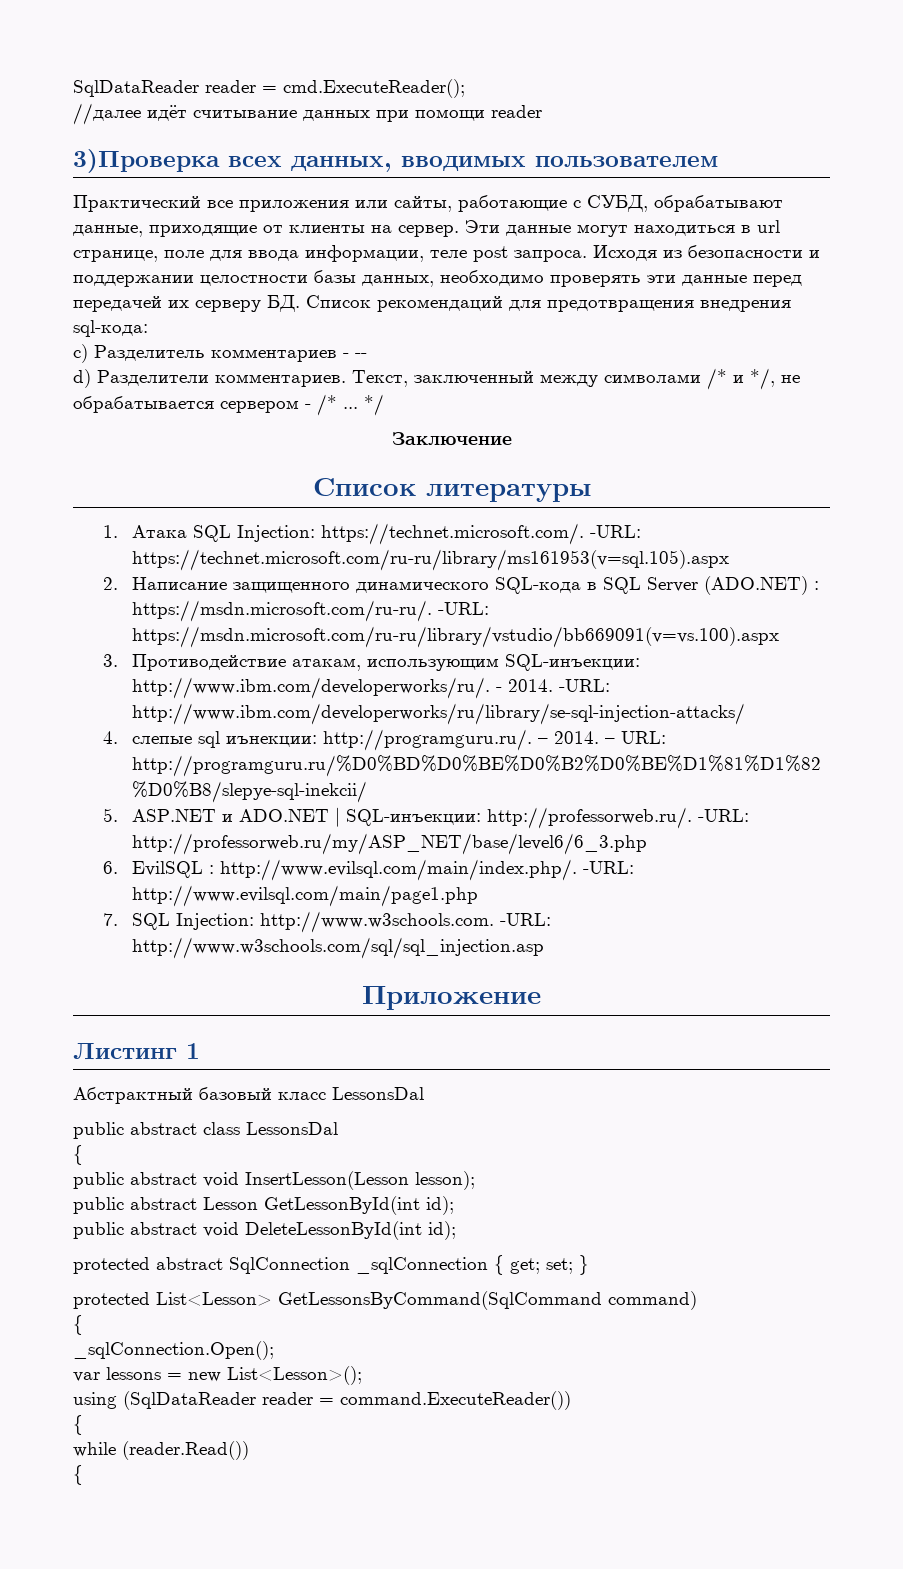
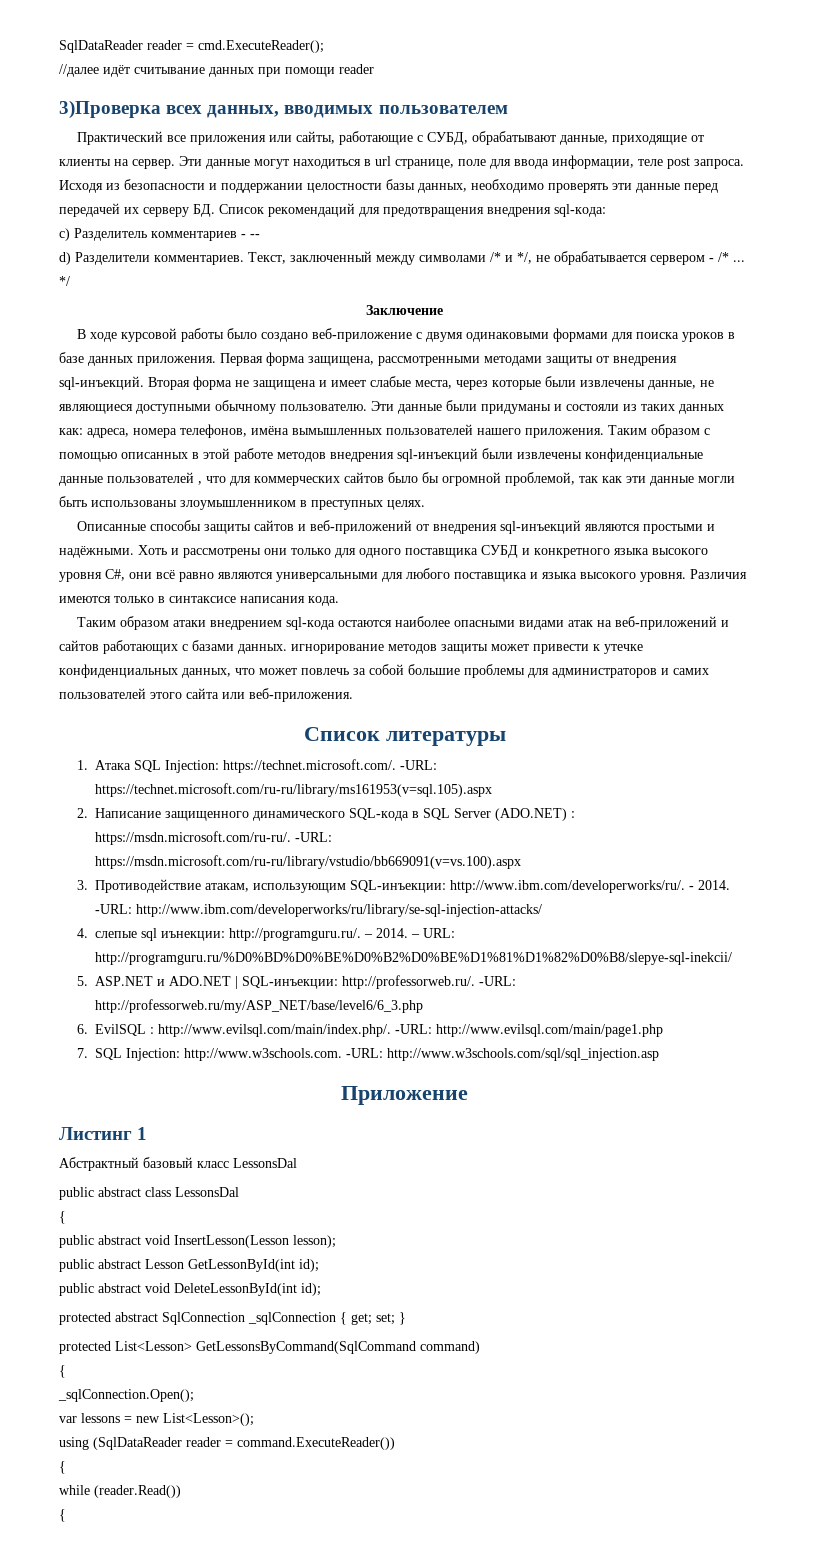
(512, 439) none -> [77,328,736,342] [59,352,677,366] [59,376,714,390] [59,400,724,414] [59,424,710,438] [59,448,703,462] [59,472,735,486] [59,496,425,510] [77,520,716,534] [59,545,708,558] [59,568,747,582] [59,596,339,606] [77,616,730,630] [59,640,643,654] [59,664,709,678] [59,688,353,702] // В ходе курсовой работы было создано веб-приложение с двумя одинаковыми формами для поиска уроков в базе данных приложения. Первая форма защищена, рассмотренными методами защиты от внедрения sql-инъекций. Вторая форма не защищена и имеет слабые места, через которые были извлечены данные, не являющиеся доступными обычному пользователю. Эти данные были придуманы и состояли из таких данных как: адреса, номера телефонов, имёна вымышленных пользователей нашего приложения. Таким образом с помощью описанных в этой работе методов внедрения sql-инъекций были извлечены конфиденциальные данные пользователей , что для коммерческих сайтов было бы огромной проблемой, так как эти данные могли быть использованы злоумышленником в преступных целях. // Описанные способы защиты сайтов и веб-приложений от внедрения sql-инъекций являются простыми и надёжными. Хоть и рассмотрены они только для одного поставщика СУБД и конкретного языка высокого уровня C#, они всё равно являются универсальными для любого поставщика и языка высокого уровня. Различия имеются только в синтаксисе написания кода. // Таким образом атаки внедрением sql-кода остаются наиболее опасными видами атак на веб-приложений и сайтов работающих с базами данных. игнорирование методов защиты может привести к утечке конфиденциальных данных, что может повлечь за собой большие проблемы для администраторов и самих пользователей этого сайта или веб-приложения.

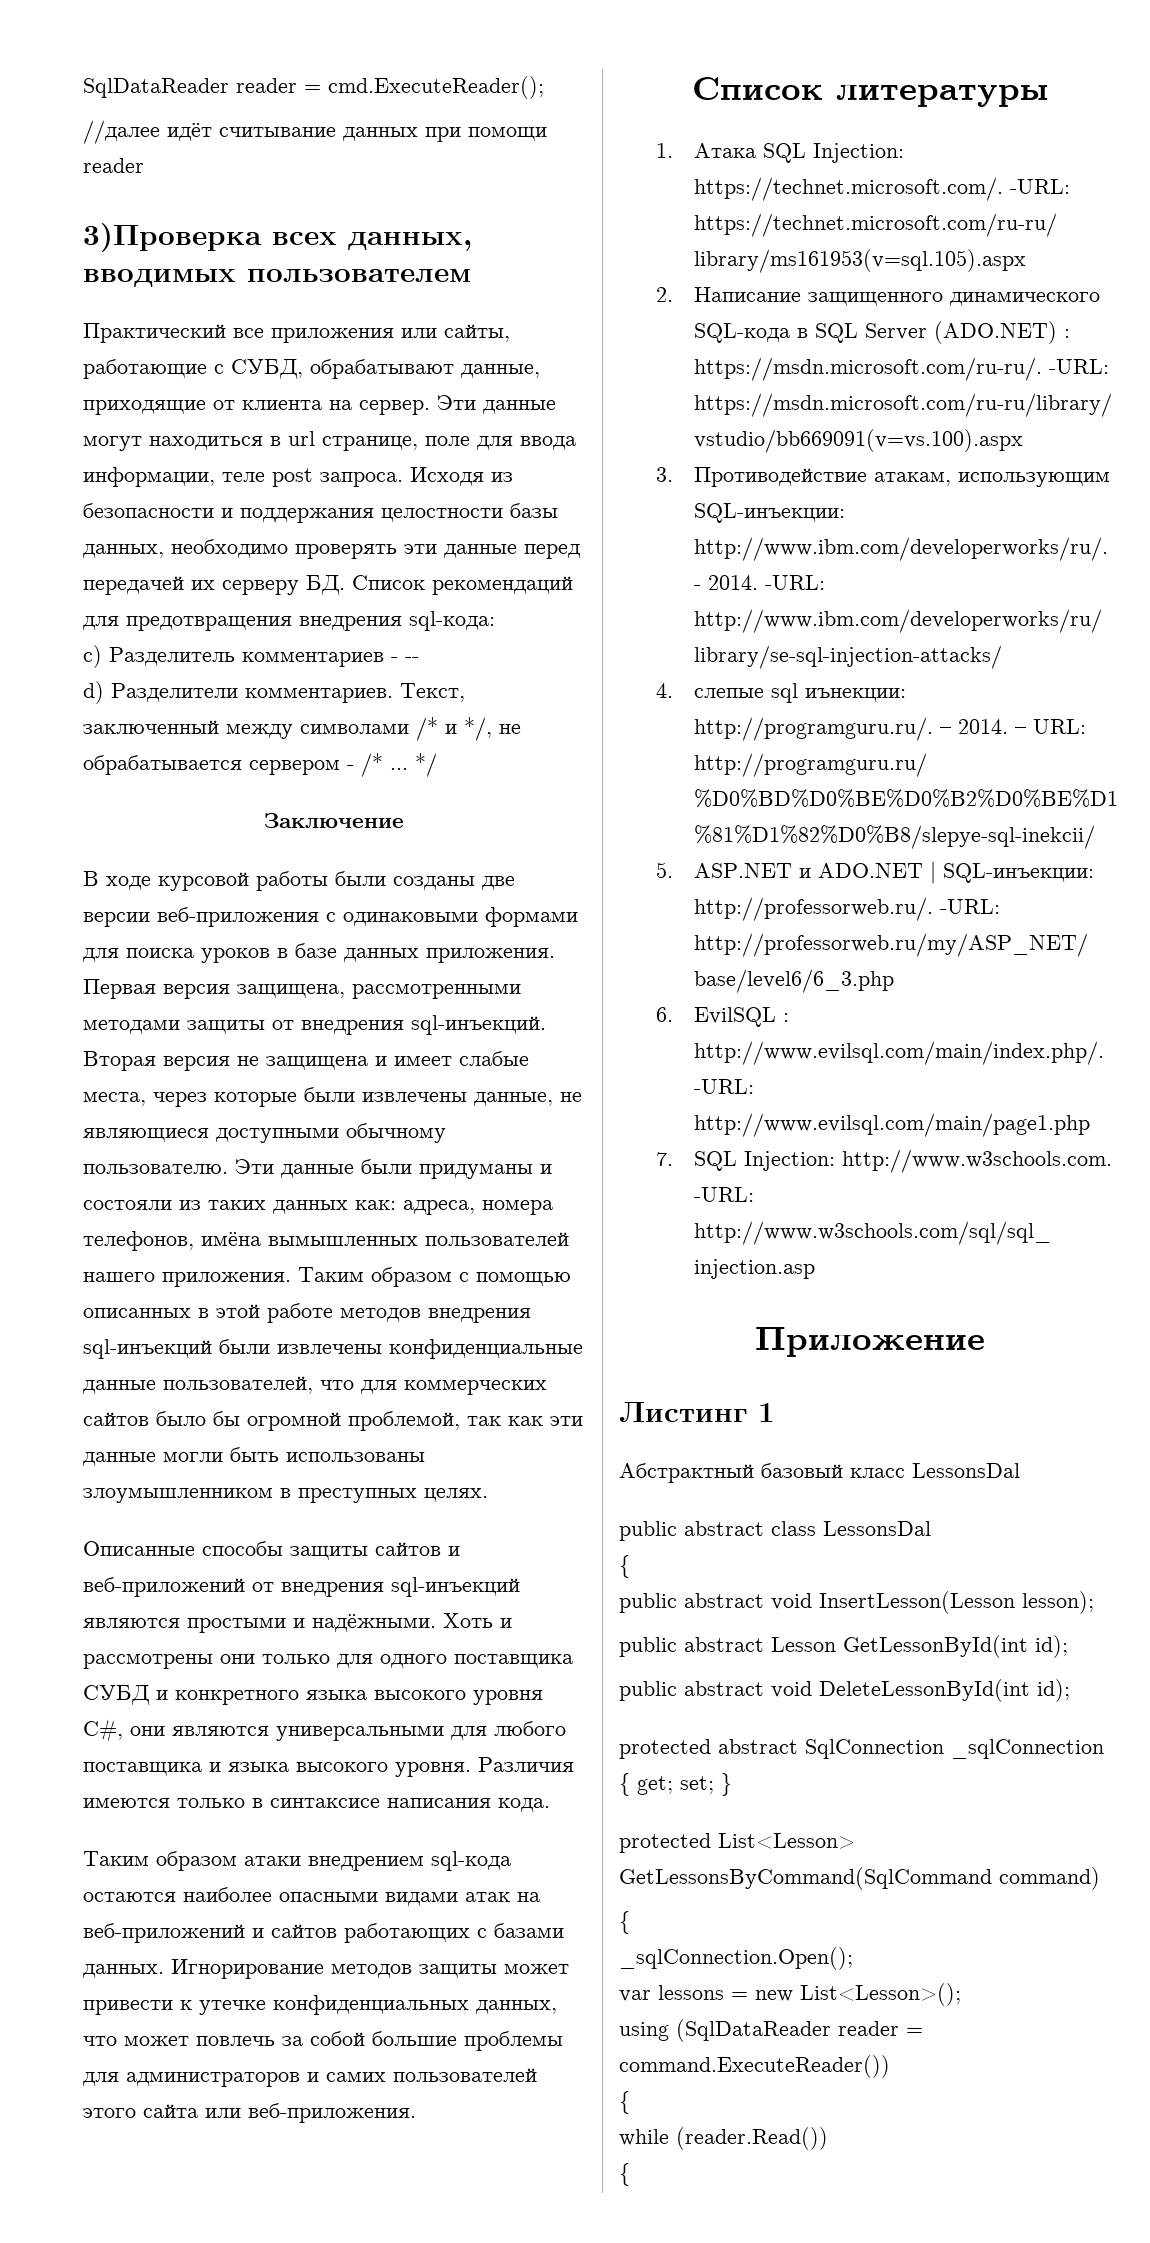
[59,159,111,166] клиенты -> [242,400,322,410] клиента
[221,183,303,193] поддержании -> [240,508,374,523] поддержания
[227,328,464,342] было создано веб-приложение с двумя -> [335,871,515,890] [83,907,336,927] были созданы две версии веб-приложения с
[266,352,305,366] форма -> [163,984,230,999] версия
[193,376,232,390] форма -> [163,1056,230,1071] версия
[107,472,202,485] пользователей , -> [163,1376,313,1394] пользователей,
[156,570,214,582] всё равно -> (165, 1731) none
[291,644,384,654] игнорирование -> [171,1959,324,1979] Игнорирование

